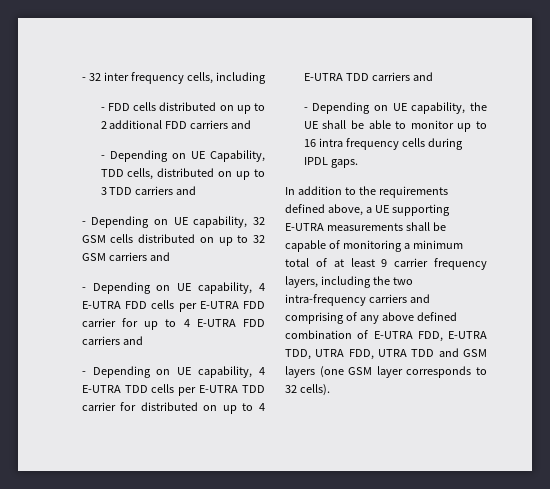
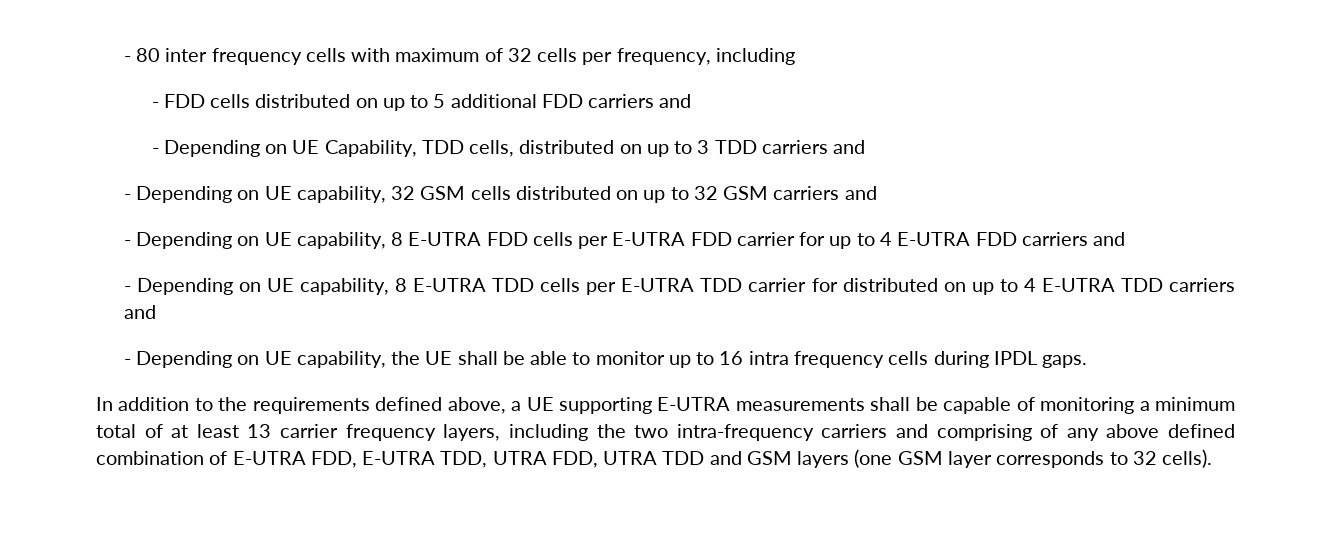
[81,73,101,81] - 32 -> [123,48,161,62] - 80
[186,72,213,84] cells, -> [305,48,711,65] cells with maximum of 32 cells per frequency,
[100,121,107,129] 2 -> [433,94,446,108] 5
[259,283,265,291] 4 -> [391,232,404,246] 8
[259,367,265,375] 4 -> [395,278,408,292] 8
[381,259,388,267] 9 -> [247,424,272,438] 13

